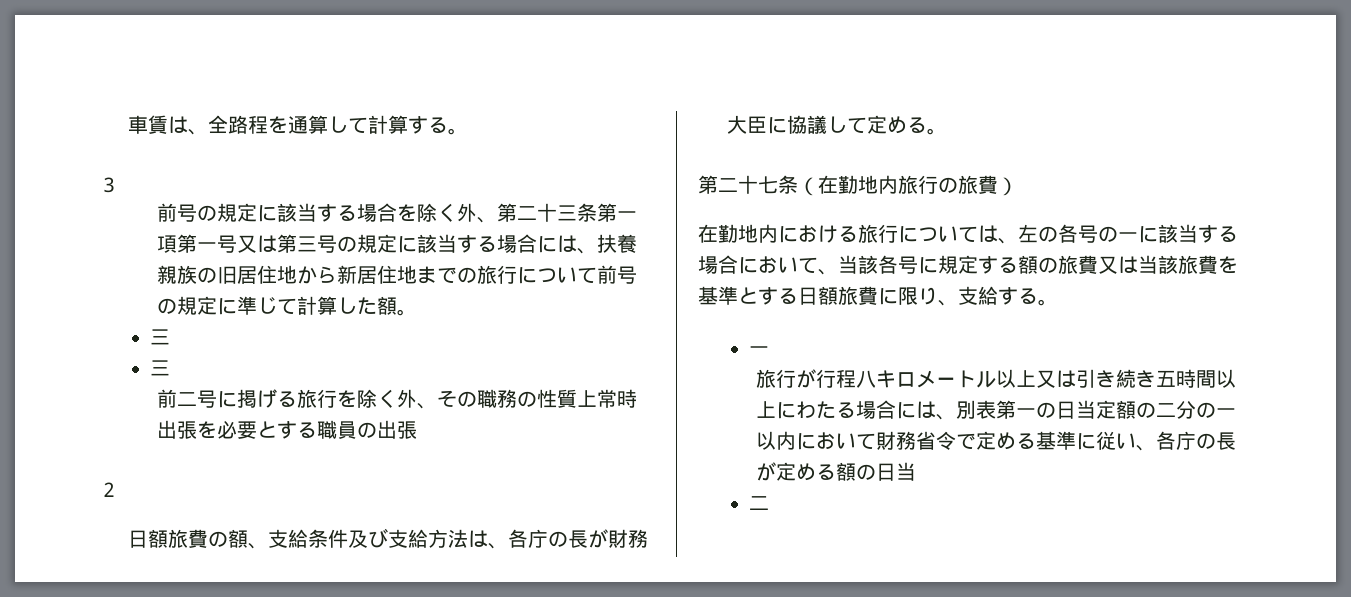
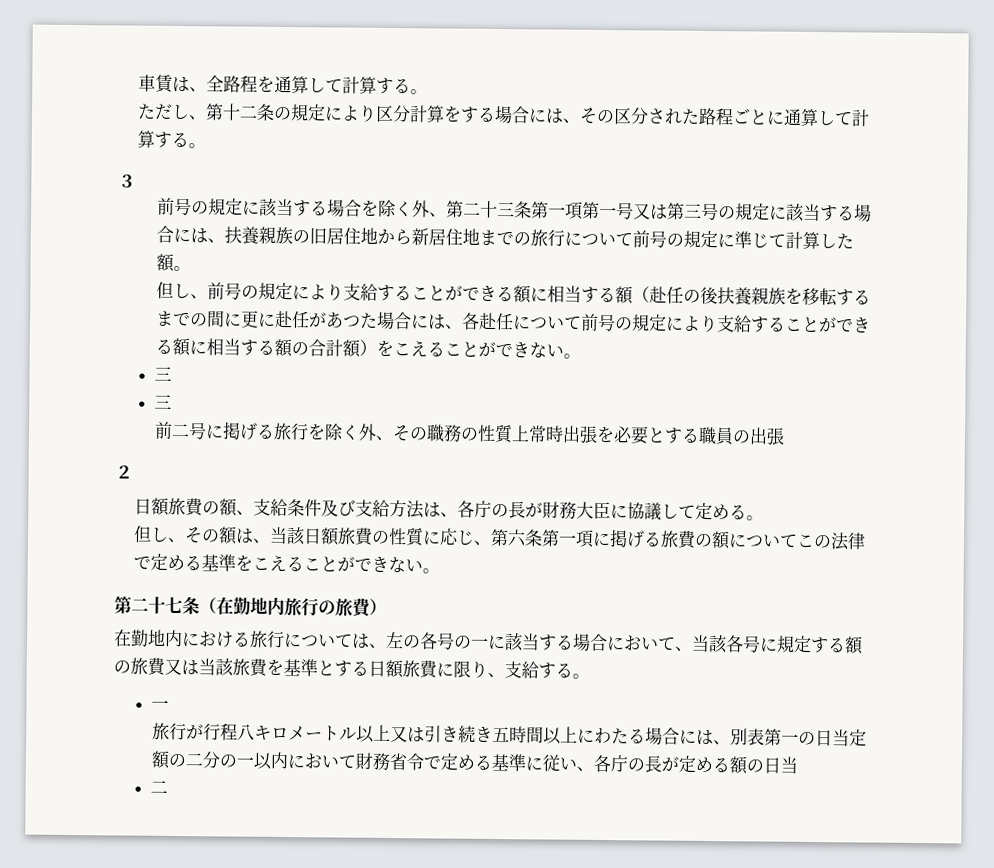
(469, 131) none -> [137,103,871,127] [137,130,207,149] // ただし、第十二条の規定により区分計算をする場合には、その区分された路程ごとに通算して計算する。
(418, 312) none -> [155,281,871,307] [155,310,871,334] [154,337,581,359] // 但し、前号の規定により支給することができる額に相当する額（赴任の後扶養親族を移転するまでの間に更に赴任があつた場合には、各赴任について前号の規定により支給することができる額に相当する額の合計額）をこえることができない。
(948, 131) none -> [133,525,867,551] [133,553,441,574] // 但し、その額は、当該日額旅費の性質に応じ、第六条第一項に掲げる旅費の額についてこの法律で定める基準をこえることができない。

